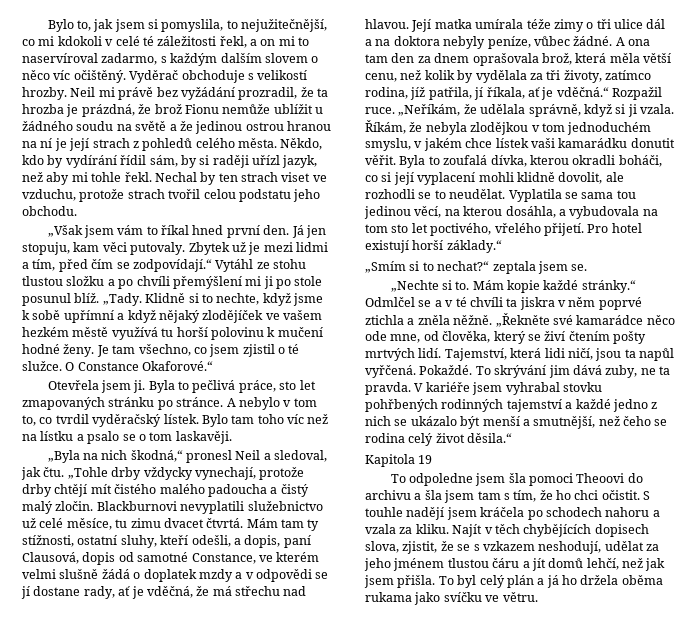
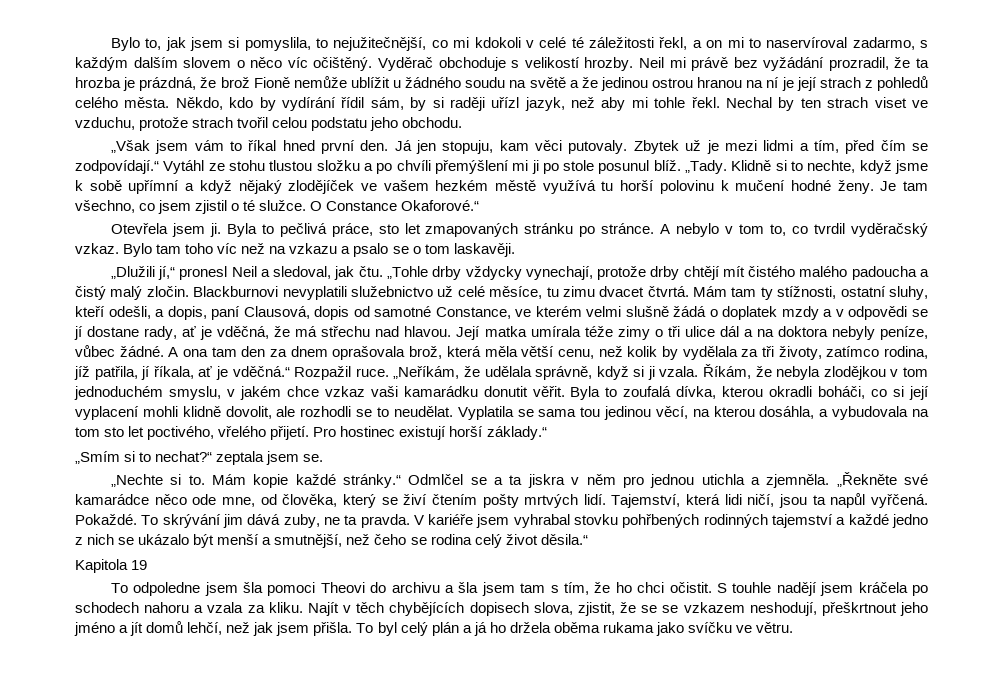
[184,104,219,114] Fionu -> [253,77,290,88] Fioně
[163,414,199,424] lístek. -> [75,243,119,254] vzkaz.
[40,431,74,441] lístku -> [289,243,338,254] vzkazu
[47,450,183,463] „Byla na nich škodná,“ -> [110,266,176,280] „Dlužili jí,“
[495,138,529,148] lístek -> [324,386,365,397] vzkaz
[611,223,642,233] hotel -> [340,426,396,437] hostinec
[445,297,503,307] v té chvíli -> (504, 481) none
[598,297,642,310] [365,315,493,325] poprvé ztichla a zněla něžně. -> [622,474,830,488] pro jednou utichla a zjemněla.
[576,473,625,483] Theoovi -> [320,582,365,593] Theovi
[473,544,480,551] s -> [662,605,679,613] se
[604,541,659,551] [364,558,520,571] udělat za jeho jménem tlustou čáru -> [821,602,928,616] [74,622,115,636] přeškrtnout jeho jméno

